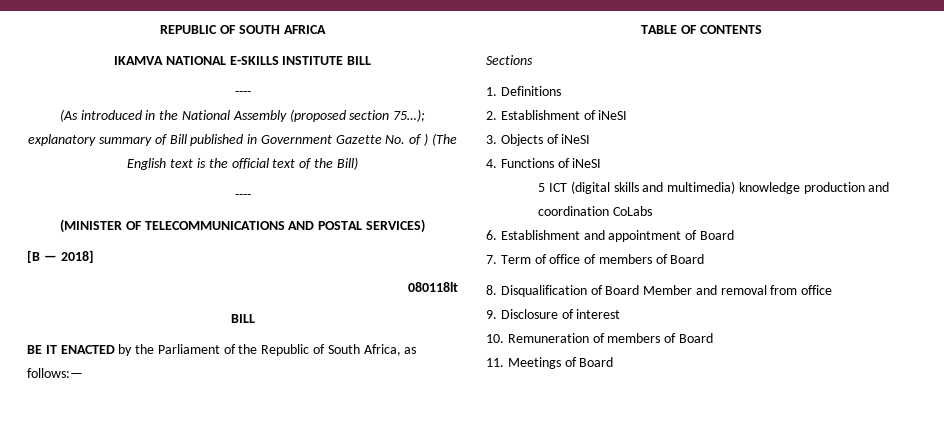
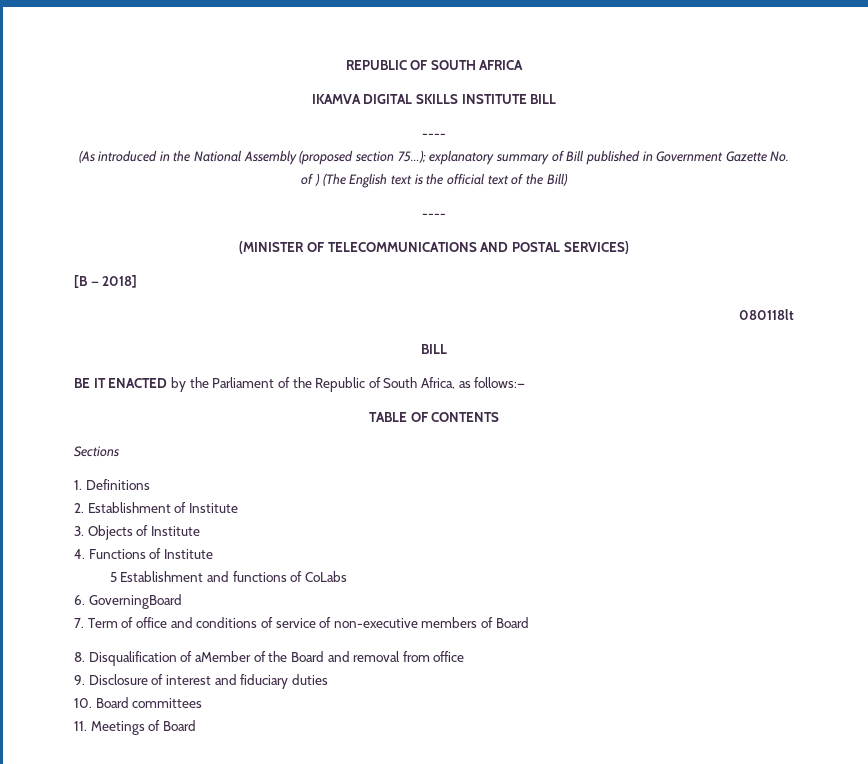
[165,56,279,65] NATIONAL E-SKILLS -> [363,94,458,104] DIGITAL SKILLS
[598,110,628,120] iNeSI -> [188,503,238,513] Institute
[561,134,591,144] iNeSI -> [150,526,200,536] Institute
[572,158,602,168] iNeSI -> [163,549,213,559] Institute
[548,181,890,194] [538,206,652,216] [486,230,734,242] [486,254,597,264] ICT (digital skills and multimedia) knowledge production and coordination CoLabs // 6. Establishment and appointment of Board // 7. Term of office of -> [120,571,347,582] [74,594,182,609] [74,617,418,628] Establishment and functions of CoLabs // 6. GoverningBoard // 7. Term of office and conditions of service of non-executive
[605,285,693,295] Board Member -> [194,651,324,662] aMember of the Board
[486,333,713,343] // 10. Remuneration of members of Board -> [214,674,328,689] [74,697,203,708] and fiduciary duties // 10. Board committees

